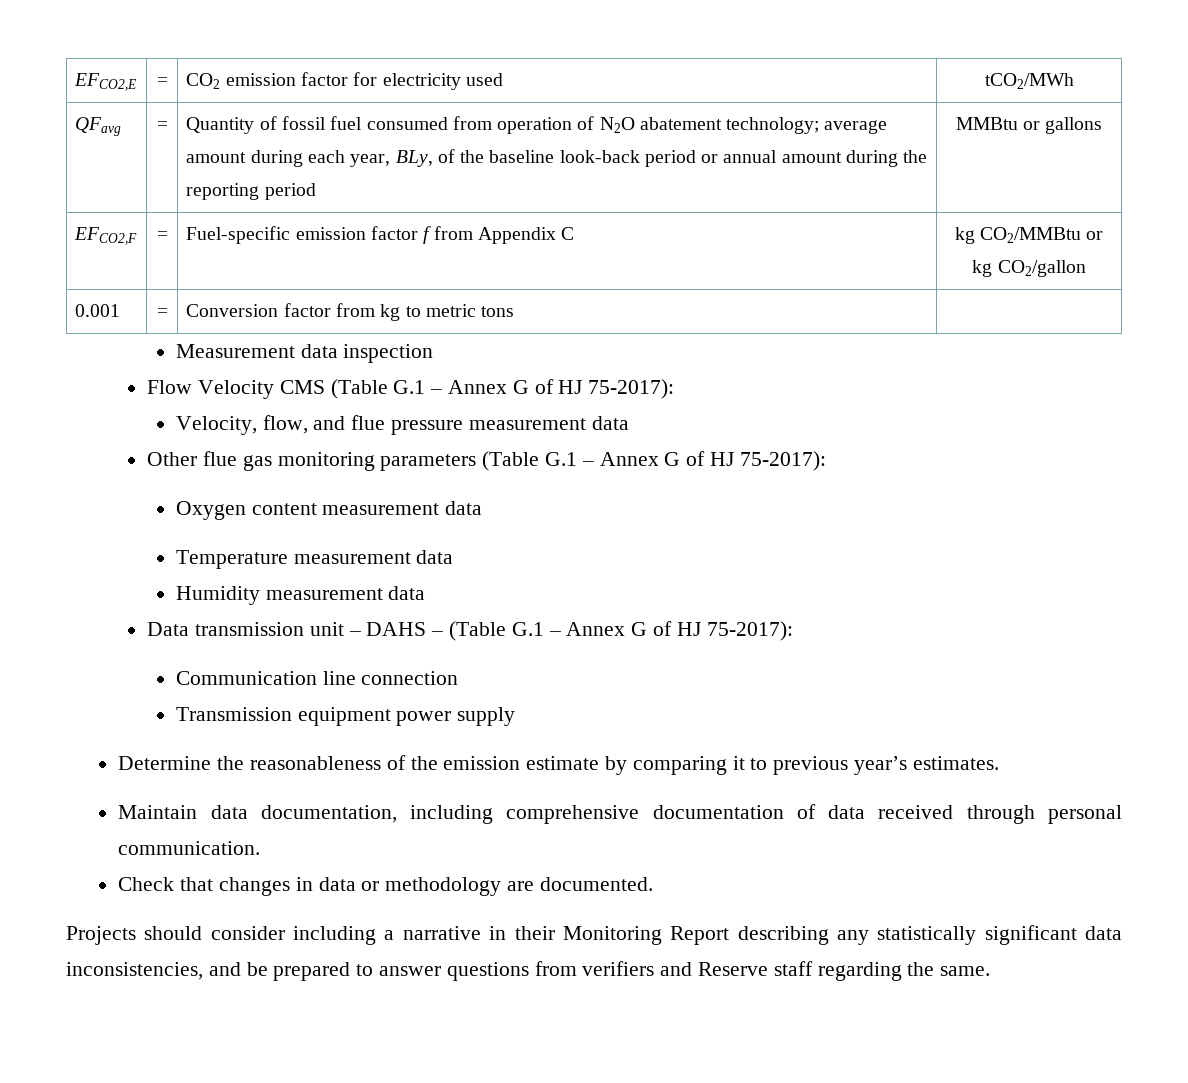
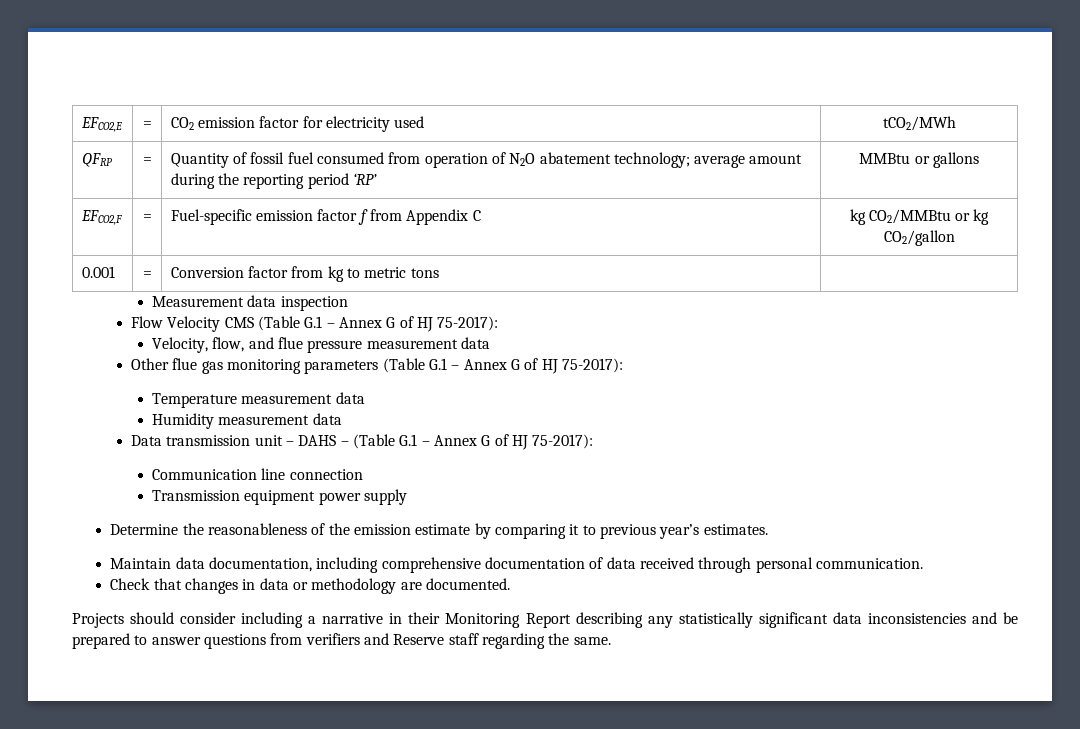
[75,117,122,136] QFavg -> [81,153,112,167] QFRP
[308,149,898,167] each year, BLy, of the baseline look-back period or annual amount during -> (215, 181) none
(316, 191) none -> [352,173,377,185] ‘RP’
[175,501,483,520] // Oxygen content measurement data -> (623, 365) none
[66,962,203,980] inconsistencies, -> [867,613,966,624] inconsistencies

